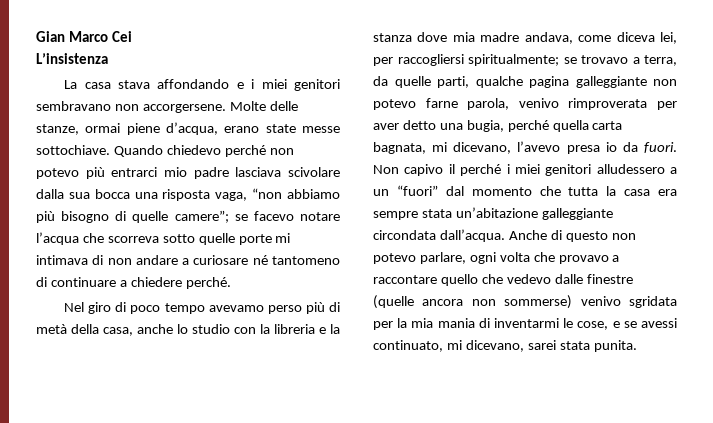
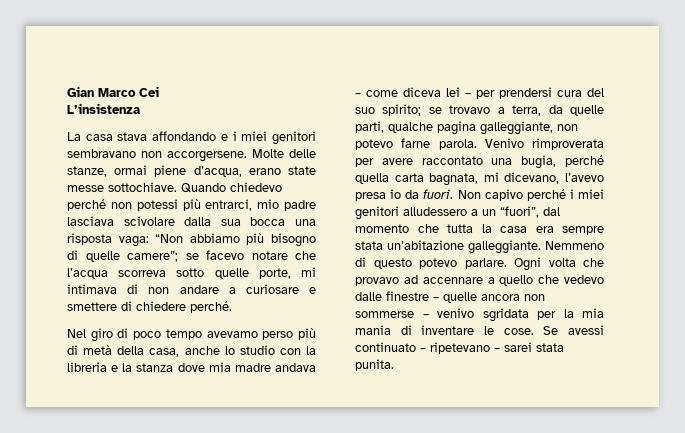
[36,167,158,179] potevo più entrarci -> [136,199,253,211] potessi più entrarci,
[215,188,283,201] vaga, “non -> [118,234,184,247] vaga: “Non
[36,232,104,245] l’acqua che -> [295,251,316,260] [67,268,108,279] che l’acqua
[238,234,272,245] porte -> [258,268,291,279] porte,
[252,255,340,265] [36,277,127,287] né tantomeno di continuare a -> [309,287,316,294] [67,301,132,311] e smettere di
[524,32,677,44] [373,54,559,66] andava, come diceva lei, per raccogliersi spiritualmente; -> [275,363,316,372] [355,87,604,99] [355,104,422,116] andava – come diceva lei – per prendersi cura del suo spirito;
[575,76,647,88] galleggiante -> [480,121,553,135] galleggiante,
[467,98,677,110] [373,120,436,130] parola, venivo rimproverata per aver detto -> [438,138,604,150] [355,156,483,167] parola. Venivo rimproverata per avere raccontato
[448,164,455,174] il -> (523, 195) none
[396,185,438,196] “fuori” -> [500,206,539,218] “fuori”,
[541,208,613,220] [373,229,636,242] [373,252,620,264] [373,275,437,284] galleggiante circondata dall’acqua. Anche di questo non potevo parlare, ogni volta che provavo a raccontare -> [468,240,604,254] [355,257,604,271] [355,275,495,286] galleggiante. Nemmeno di questo potevo parlare. Ogni volta che provavo ad accennare a
[373,295,573,309] (quelle ancora non sommerse) -> [433,292,545,303] [355,311,429,318] – quelle ancora non sommerse –
[494,318,677,330] [373,340,524,352] inventarmi le cose, e se avessi continuato, mi dicevano, -> [421,325,604,335] [355,342,500,354] inventare le cose. Se avessi continuato – ripetevano –

